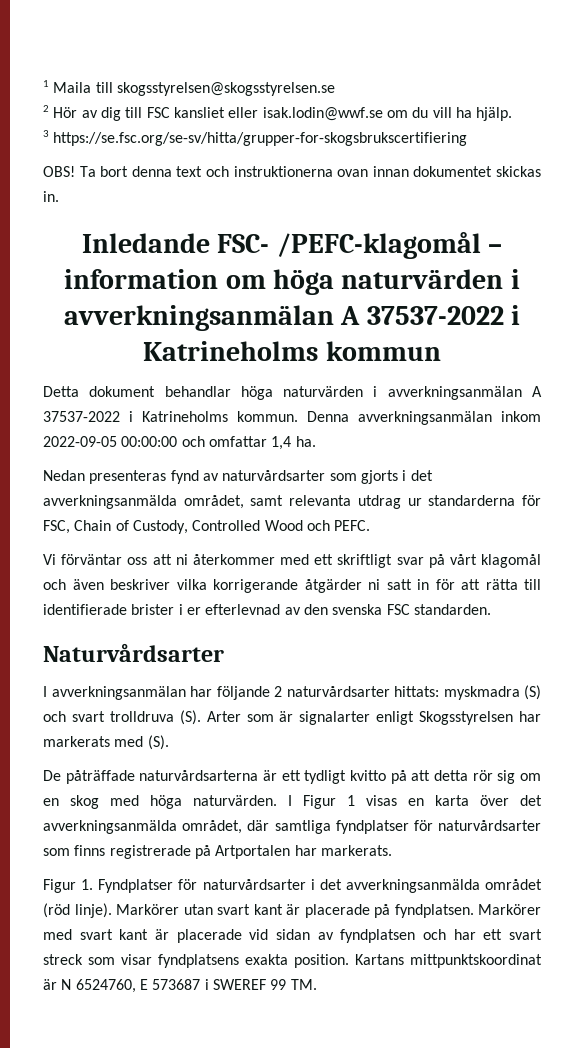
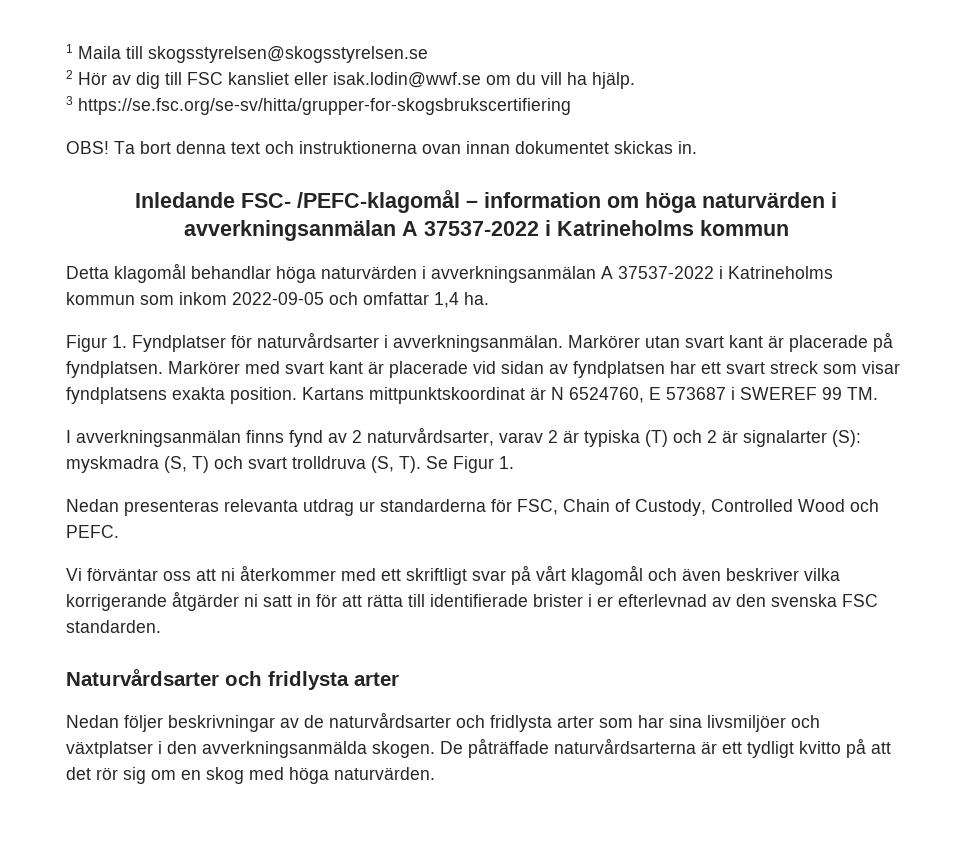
[89,386,156,397] dokument -> [114,263,186,283] klagomål
[237,411,492,425] kommun. Denna avverkningsanmälan -> [66,292,174,305] kommun som
[121,436,178,447] 00:00:00 -> (324, 298) none
[43,470,433,484] [43,495,284,509] Nedan presenteras fynd av naturvårdsarter som gjorts i det avverkningsanmälda området, samt -> [66,332,893,352] [66,361,900,378] [66,387,878,404] [66,427,861,447] [66,456,514,473] [66,499,219,516] Figur 1. Fyndplatser för naturvårdsarter i avverkningsanmälan. Markörer utan svart kant är placerade på fyndplatsen. Markörer med svart kant är placerade vid sidan av fyndplatsen har ett svart streck som visar fyndplatsens exakta position. Kartans mittpunktskoordinat är N 6524760, E 573687 i SWEREF 99 TM. // I avverkningsanmälan finns fynd av 2 naturvårdsarter, varav 2 är typiska (T) och 2 är signalarter (S): myskmadra (S, T) och svart trolldruva (S, T). Se Figur 1. // Nedan presenteras
[43,685,541,700] [43,710,541,725] [43,735,169,750] // I avverkningsanmälan har följande 2 naturvårdsarter hittats: myskmadra (S) och svart trolldruva (S). Arter som är signalarter enligt Skogsstyrelsen har markerats med (S). // -> [225,671,399,690] [66,712,820,732] [66,741,435,758] och fridlysta arter // Nedan följer beskrivningar av de naturvårdsarter och fridlysta arter som har sina livsmiljöer och växtplatser i den avverkningsanmälda skogen.
[434,770,469,781] detta -> [66,767,91,780] det
[288,795,542,809] [43,820,542,834] [43,845,392,859] [43,879,542,893] [43,903,541,918] [43,929,543,943] [43,954,542,968] [43,979,317,993] I Figur 1 visas en karta över det avverkningsanmälda området, där samtliga fyndplatser för naturvårdsarter som finns registrerade på Artportalen har markerats. // Figur 1. Fyndplatser för naturvårdsarter i det avverkningsanmälda området (röd linje). Markörer utan svart kant är placerade på fyndplatsen. Markörer med svart kant är placerade vid sidan av fyndplatsen och har ett svart streck som visar fyndplatsens exakta position. Kartans mittpunktskoordinat är N 6524760, E 573687 i SWEREF 99 TM. -> (435, 773) none

